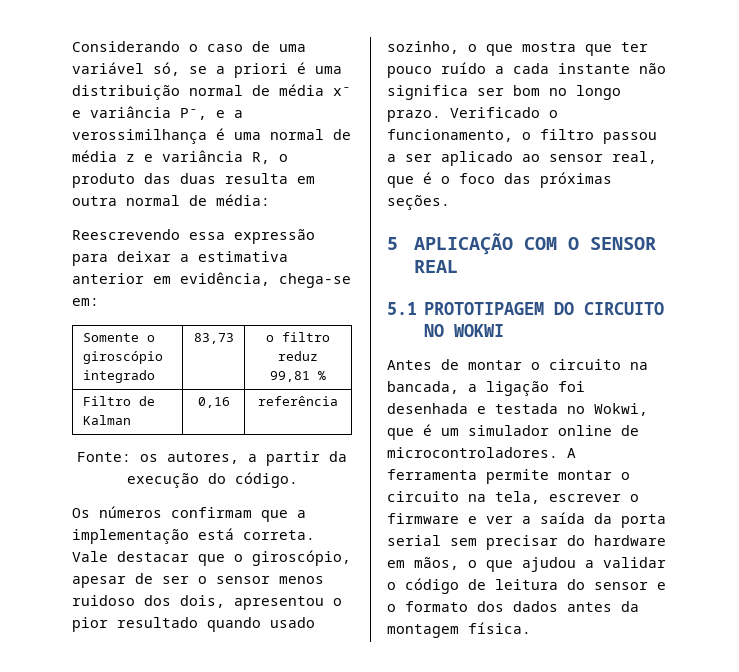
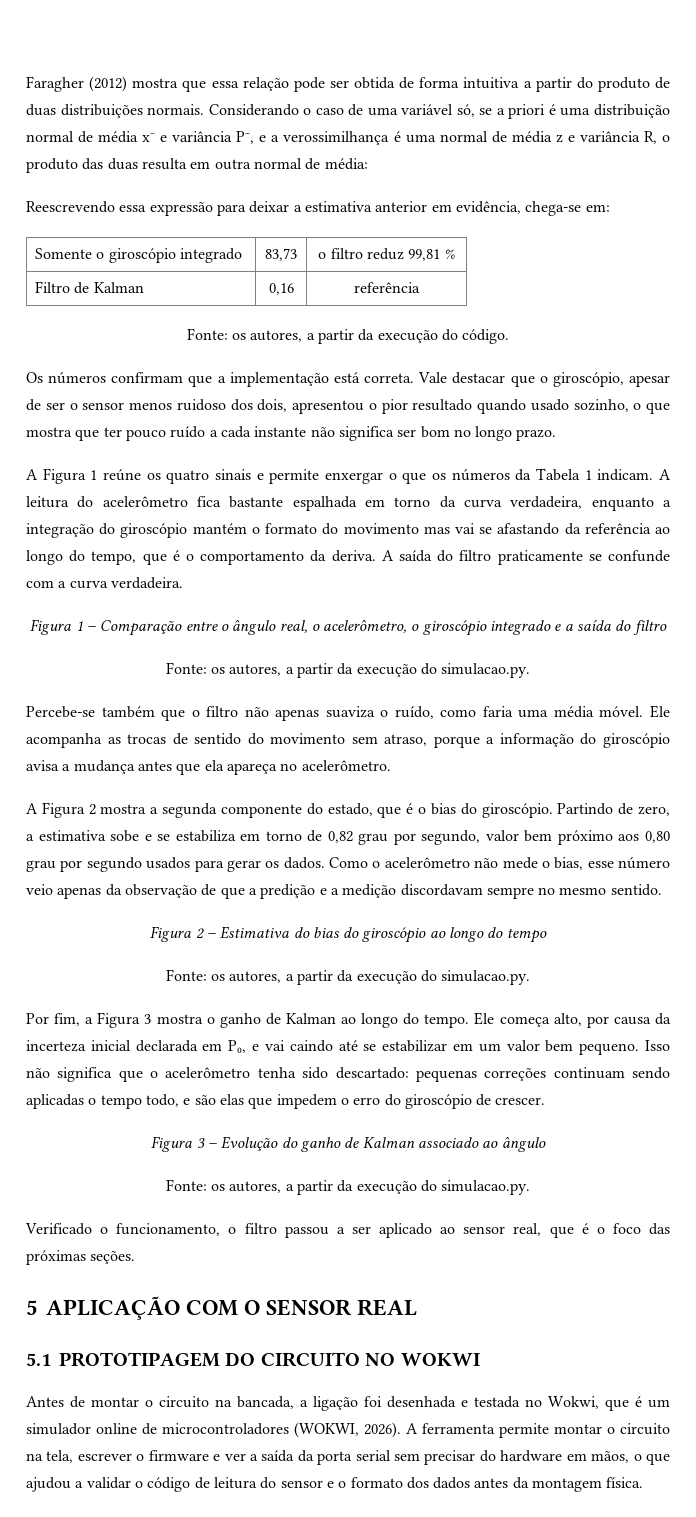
(72, 46) none -> [26,76,670,92] [26,104,205,118] Faragher (2012) mostra que essa relação pode ser obtida de forma intuitiva a partir do produto de duas distribuições normais.
(441, 116) none -> [26,468,671,484] [26,496,671,511] [26,523,670,538] [26,550,670,565] [26,577,183,589] [30,619,667,636] [165,662,531,678] [26,705,670,721] [26,733,671,748] [26,760,391,775] [26,802,671,818] [26,830,670,845] [26,857,670,872] [26,884,662,899] [150,926,547,943] [165,969,531,985] [26,1012,671,1028] [26,1040,670,1055] [26,1067,671,1082] [26,1094,546,1109] [151,1136,546,1152] [165,1179,531,1195] // A Figura 1 reúne os quatro sinais e permite enxergar o que os números da Tabela 1 indicam. A leitura do acelerômetro fica bastante espalhada em torno da curva verdadeira, enquanto a integração do giroscópio mantém o formato do movimento mas vai se afastando da referência ao longo do tempo, que é o comportamento da deriva. A saída do filtro praticamente se confunde com a curva verdadeira. // Figura 1 – Comparação entre o ângulo real, o acelerômetro, o giroscópio integrado e a saída do filtro // Fonte: os autores, a partir da execução do simulacao.py. // Percebe-se também que o filtro não apenas suaviza o ruído, como faria uma média móvel. Ele acompanha as trocas de sentido do movimento sem atraso, porque a informação do giroscópio avisa a mudança antes que ela apareça no acelerômetro. // A Figura 2 mostra a segunda componente do estado, que é o bias do giroscópio. Partindo de zero, a estimativa sobe e se estabiliza em torno de 0,82 grau por segundo, valor bem próximo aos 0,80 grau por segundo usados para gerar os dados. Como o acelerômetro não mede o bias, esse número veio apenas da observação de que a predição e a medição discordavam sempre no mesmo sentido. // Figura 2 – Estimativa do bias do giroscópio ao longo do tempo // Fonte: os autores, a partir da execução do simulacao.py. // Por fim, a Figura 3 mostra o ganho de Kalman ao longo do tempo. Ele começa alto, por causa da incerteza inicial declarada em P₀, e vai caindo até se estabilizar em um valor bem pequeno. Isso não significa que o acelerômetro tenha sido descartado: pequenas correções continuam sendo aplicadas o tempo todo, e são elas que impedem o erro do giroscópio de crescer. // Figura 3 – Evolução do ganho de Kalman associado ao ângulo // Fonte: os autores, a partir da execução do simulacao.py. //
[387,447,558,458] microcontroladores. -> [162,1422,401,1438] microcontroladores (WOKWI, 2026).

